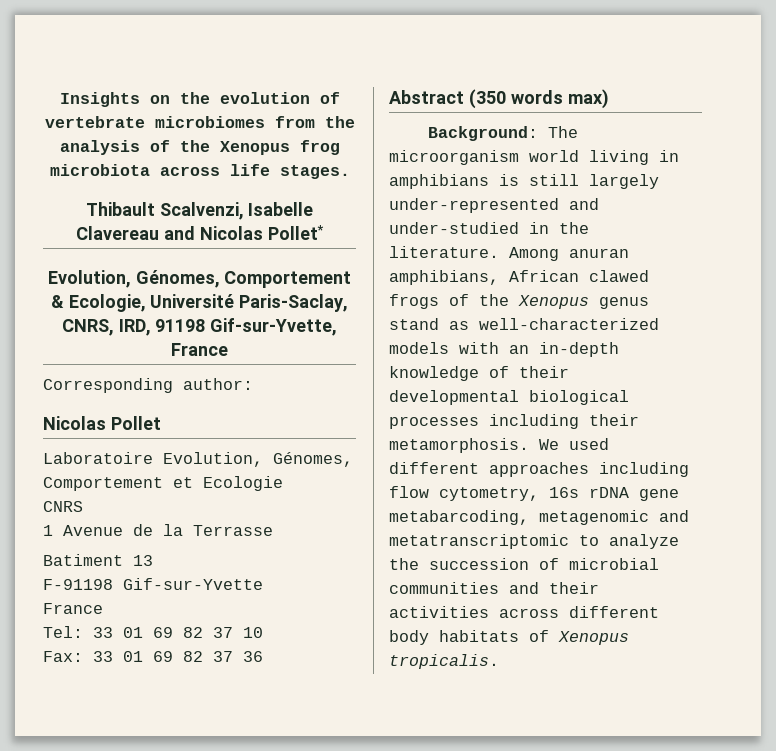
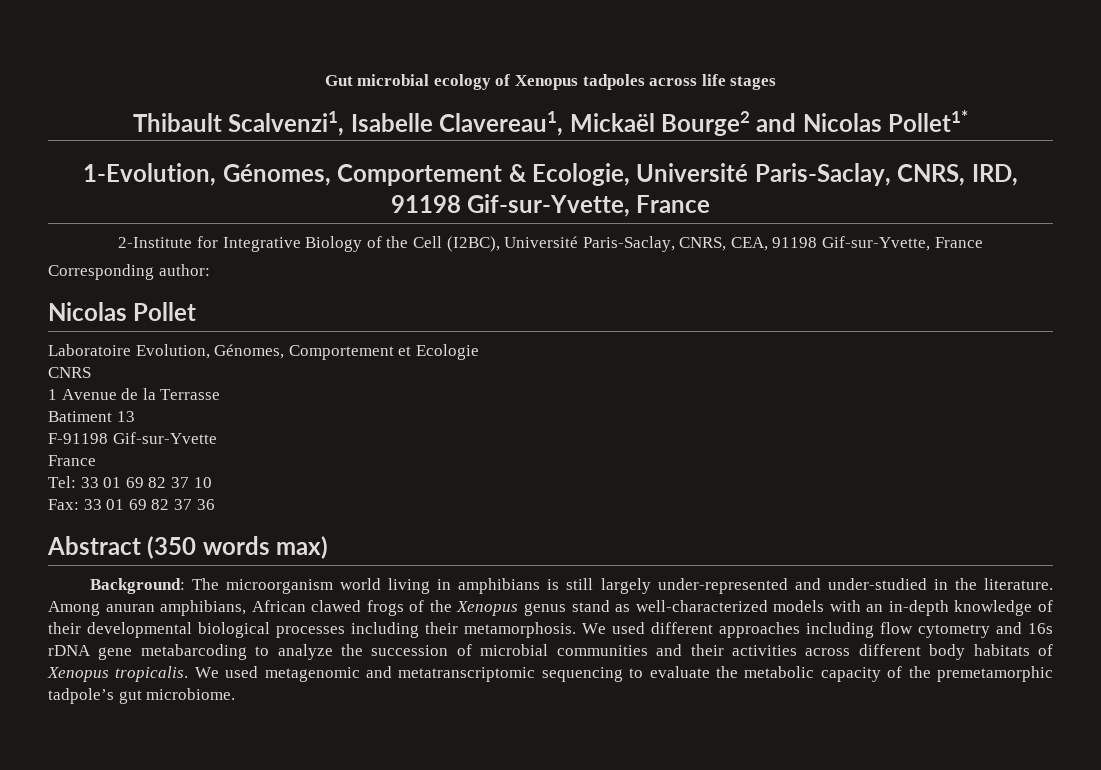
[59,92,340,107] [44,116,355,128] [59,140,340,155] [49,164,150,176] Insights on the evolution of vertebrate microbiomes from the analysis of the Xenopus frog microbiota -> [324,74,645,90] Gut microbial ecology of Xenopus tadpoles
[279,165,350,179] stages. -> [730,76,777,90] stages
[159,202,314,220] [76,225,324,240] [47,270,131,288] Scalvenzi, Isabelle Clavereau and Nicolas Pollet* // Evolution, -> [228,110,969,136] [83,163,217,186] Scalvenzi1, Isabelle Clavereau1, Mickaël Bourge2 and Nicolas Pollet1* // 1-Evolution,
(228, 349) none -> [118,236,983,252] // 2-Institute for Integrative Biology of the Cell (I2BC), Université Paris-Saclay, CNRS, CEA, 91198 Gif-sur-Yvette, France
[439,487,539,501] cytometry, -> [918,622,1022,638] cytometry and
[389,510,689,525] [389,534,569,549] metabarcoding, metagenomic and metatranscriptomic -> [140,644,247,660] metabarcoding
(499, 661) none -> [194,666,1053,682] [48,688,236,704] We used metagenomic and metatranscriptomic sequencing to evaluate the metabolic capacity of the premetamorphic tadpole’s gut microbiome.

